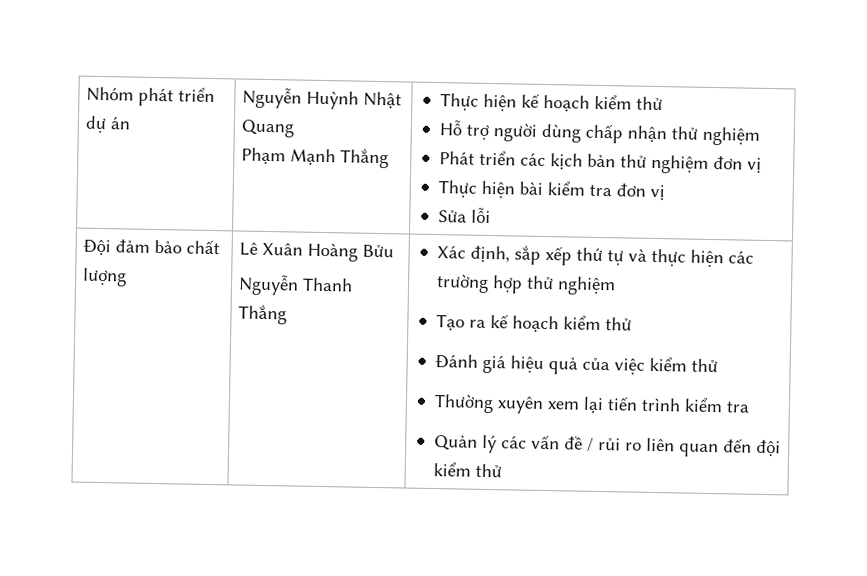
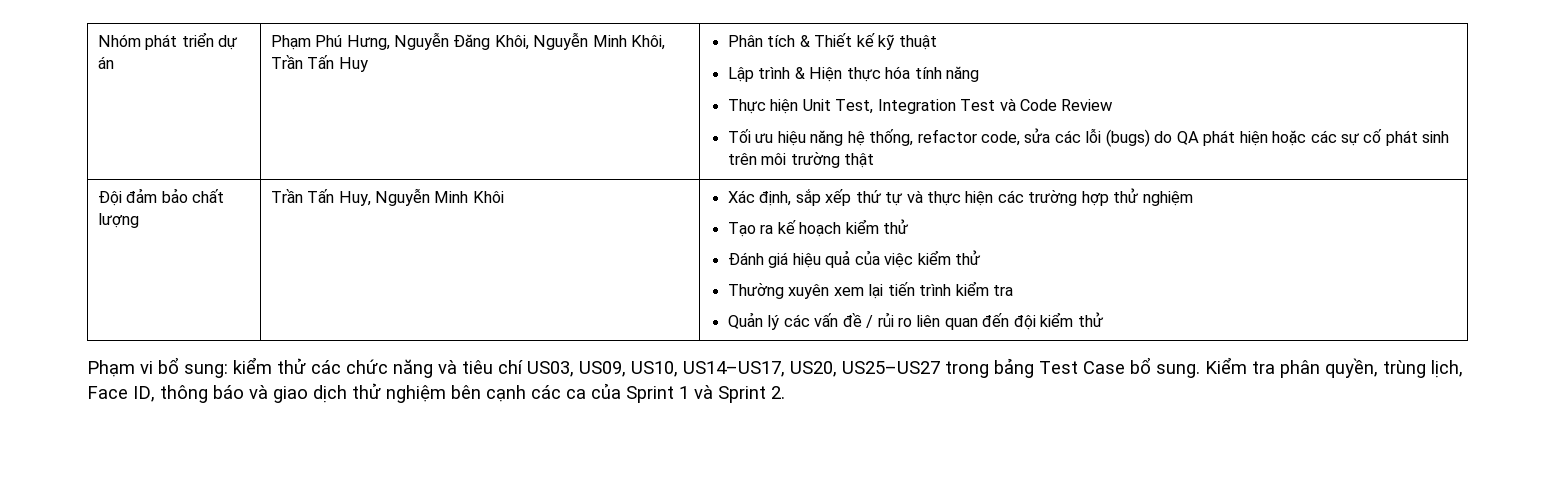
[242,87,403,110] [241,119,295,138] [241,147,390,169] [439,93,663,112] [438,120,760,146] [438,150,762,174] [437,180,665,201] [437,207,491,224] Nguyễn Huỳnh Nhật Quang // Phạm Mạnh Thắng | Thực hiện kế hoạch kiểm thử // Hỗ trợ người dùng chấp nhận thử nghiệm // Phát triển các kịch bản thử nghiệm đơn vị // Thực hiện bài kiểm tra đơn vị // Sửa lỗi -> [270,32,666,50] [270,55,368,72] [727,33,937,50] [727,66,979,82] [727,98,1114,114] [727,128,1450,147] [727,152,875,168] Phạm Phú Hưng, Nguyễn Đăng Khôi, Nguyễn Minh Khôi, Trần Tấn Huy | Phân tích & Thiết kế kỹ thuật // Lập trình & Hiện thực hóa tính năng // Thực hiện Unit Test, Integration Test và Code Review // Tối ưu hiệu năng hệ thống, refactor code, sửa các lỗi (bugs) do QA phát hiện hoặc các sự cố phát sinh trên môi trường thật
[239,242,395,262] [238,274,354,296] [238,304,288,325] Lê Xuân Hoàng Bửu // Nguyễn Thanh Thắng -> [270,188,504,206] Trần Tấn Huy, Nguyễn Minh Khôi
(502, 470) none -> [87,357,1463,378] [87,383,785,403] // Phạm vi bổ sung: kiểm thử các chức năng và tiêu chí US03, US09, US10, US14–US17, US20, US25–US27 trong bảng Test Case bổ sung. Kiểm tra phân quyền, trùng lịch, Face ID, thông báo và giao dịch thử nghiệm bên cạnh các ca của Sprint 1 và Sprint 2.

